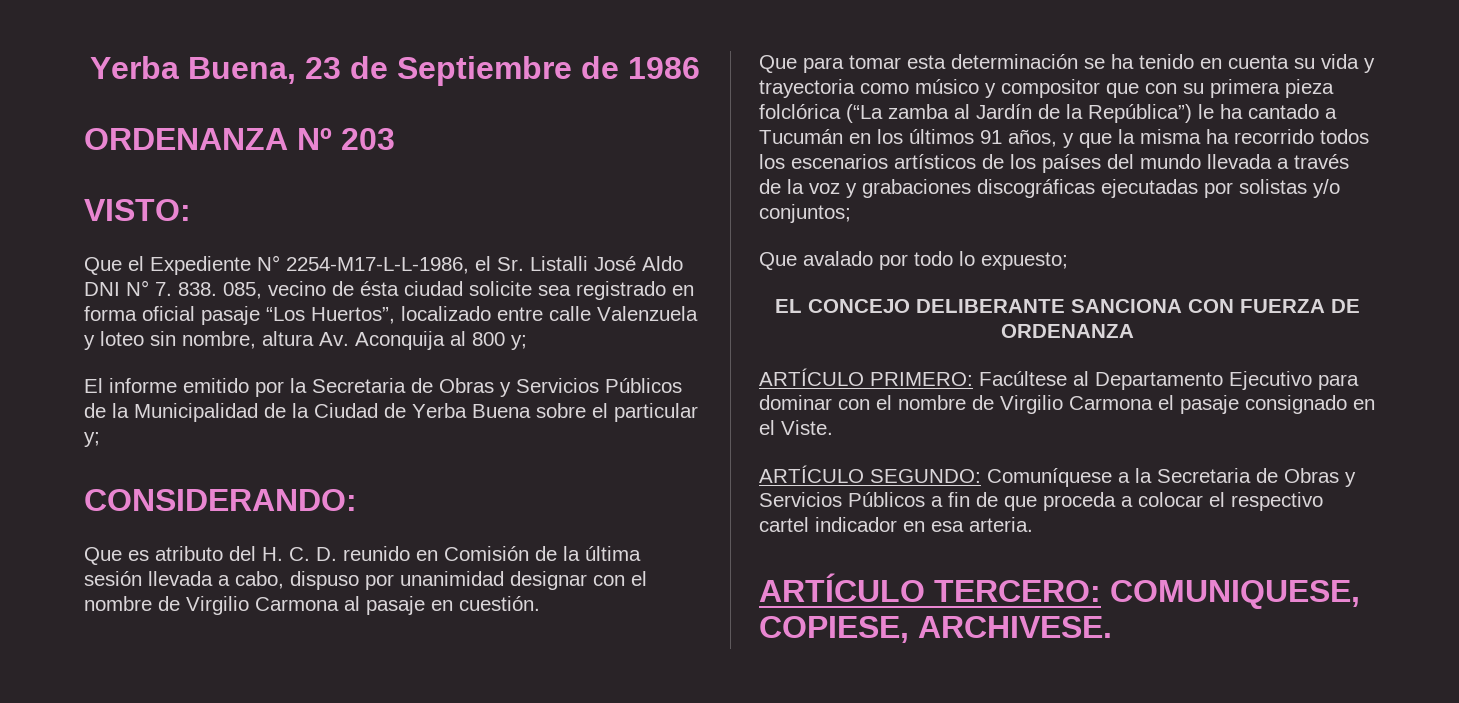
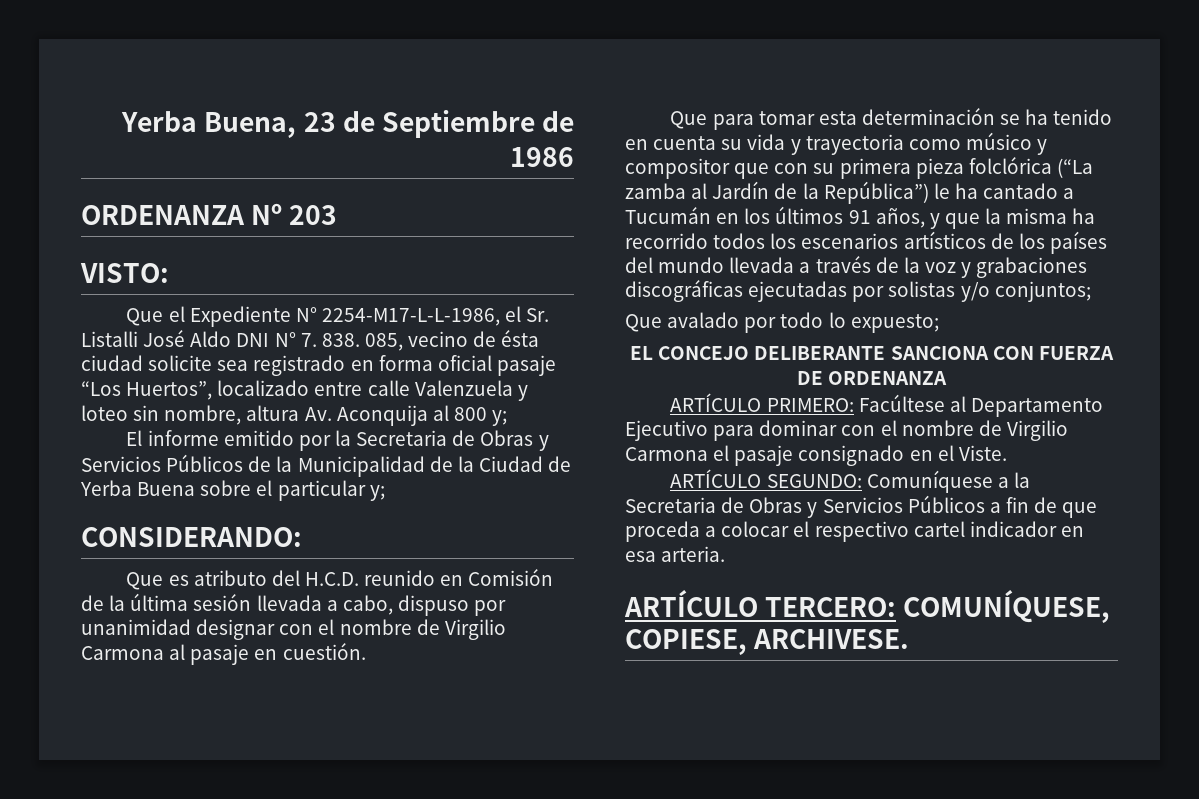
[262,547,337,561] H. C. D. -> [304,572,359,586] H.C.D.
[1110,580,1360,609] COMUNIQUESE, -> [903,589,1111,623] COMUNÍQUESE,

